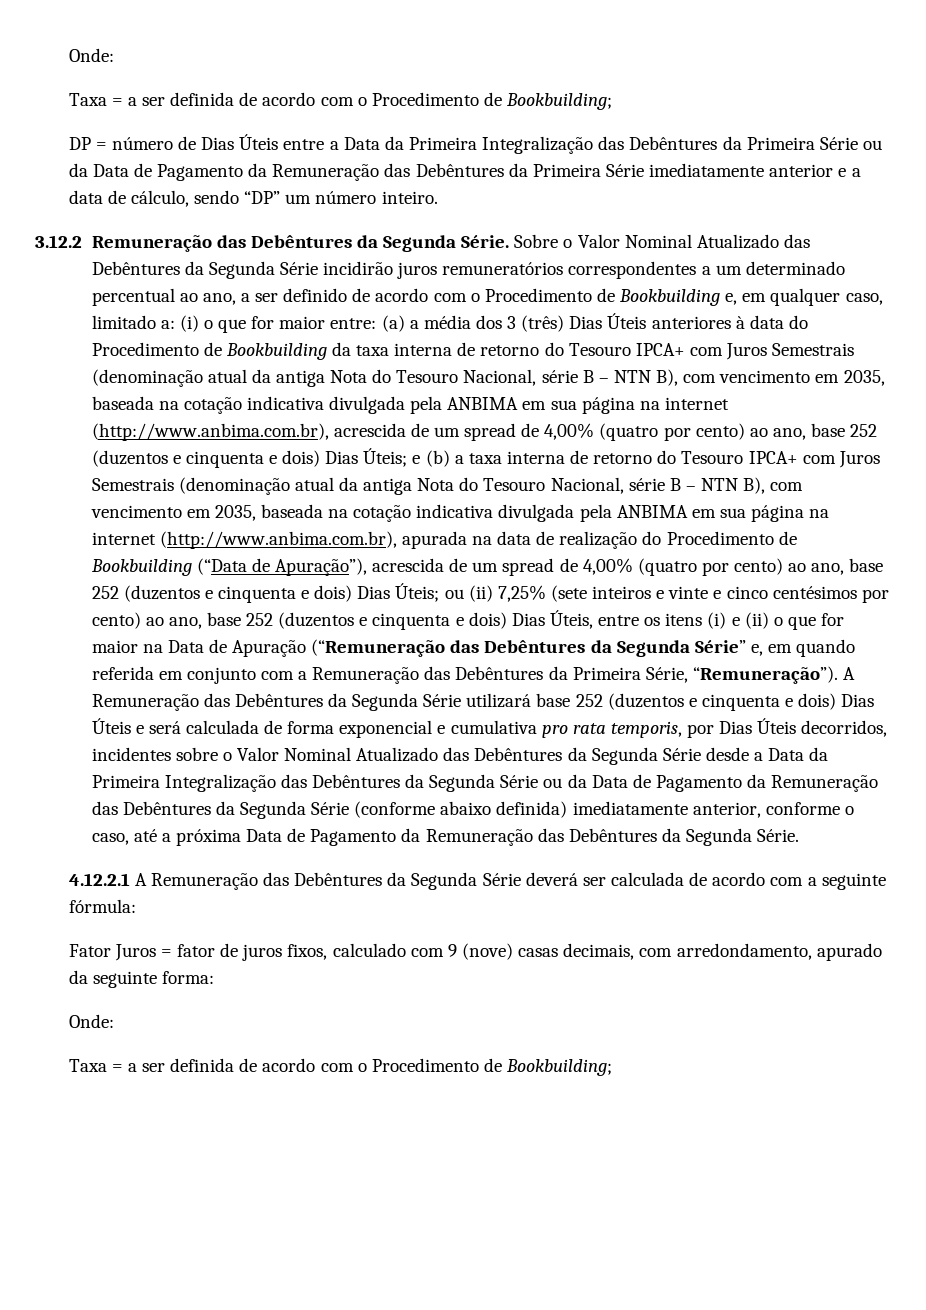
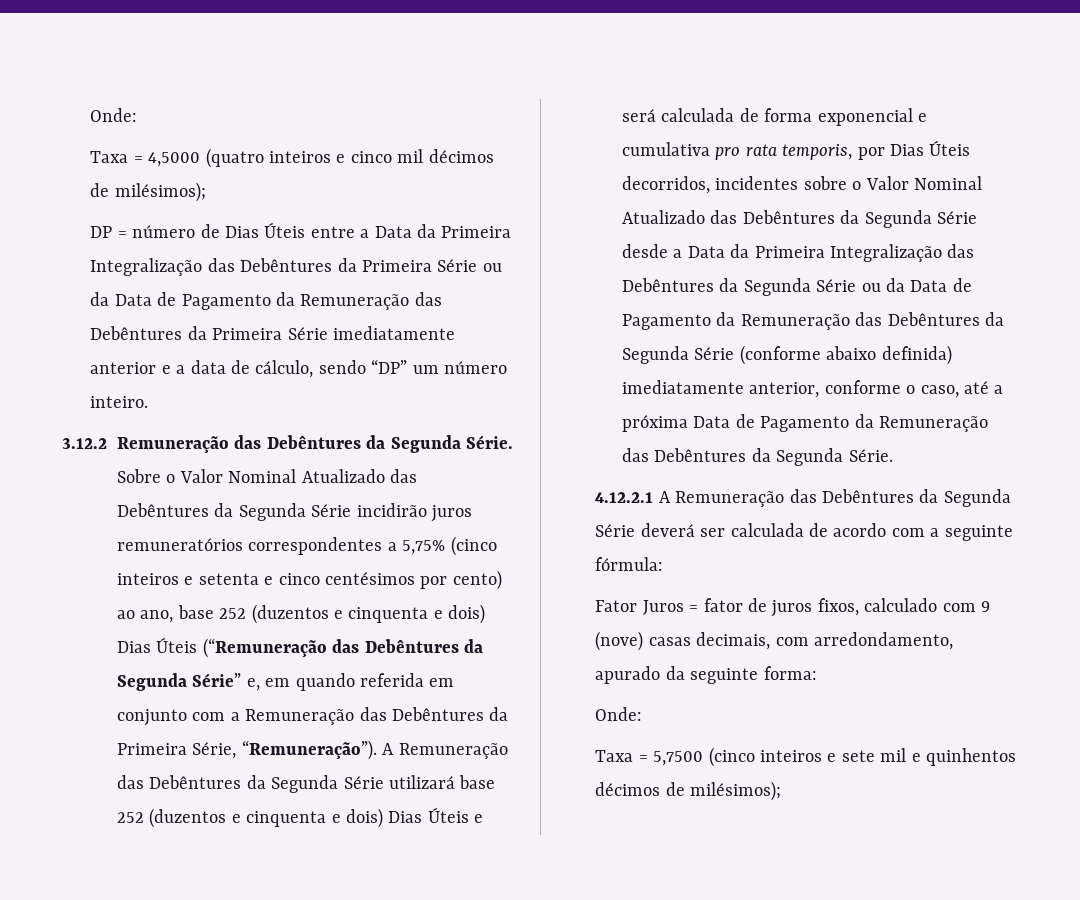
[68,48,114,62] [68,92,613,110] Onde: // Taxa = a ser definida de acordo com o Procedimento de Bookbuilding; -> [90,108,138,122] [90,148,494,168] [90,182,206,202] Onde: // Taxa = 4,5000 (quatro inteiros e cinco mil décimos de milésimos);
[715,261,845,275] [91,288,883,306] [91,313,808,333] [91,342,855,360] [91,369,885,387] [91,396,729,414] [91,423,878,441] [91,448,880,468] [91,477,804,495] [90,504,830,522] [91,531,797,549] [90,558,884,576] [91,583,709,603] um determinado percentual ao ano, a ser definido de acordo com o Procedimento de Bookbuilding e, em qualquer caso, limitado a: (i) o que for maior entre: (a) a média dos 3 (três) Dias Úteis anteriores à data do Procedimento de Bookbuilding da taxa interna de retorno do Tesouro IPCA+ com Juros Semestrais (denominação atual da antiga Nota do Tesouro Nacional, série B – NTN B), com vencimento em 2035, baseada na cotação indicativa divulgada pela ANBIMA em sua página na internet (http://www.anbima.com.br), acrescida de um spread de 4,00% (quatro por cento) ao ano, base 252 (duzentos e cinquenta e dois) Dias Úteis; e (b) a taxa interna de retorno do Tesouro IPCA+ com Juros Semestrais (denominação atual da antiga Nota do Tesouro Nacional, série B – NTN B), com vencimento em 2035, baseada na cotação indicativa divulgada pela ANBIMA em sua página na internet (http://www.anbima.com.br), apurada na data de realização do Procedimento de Bookbuilding (“Data de Apuração”), acrescida de um spread de 4,00% (quatro por cento) ao ano, base 252 (duzentos e cinquenta e dois) Dias Úteis; ou (ii) 7,25% (sete inteiros e vinte -> [402,536,497,556] [117,573,259,585] 5,75% (cinco inteiros e setenta
[549,610,845,630] [91,639,307,657] Úteis, entre os itens (i) e (ii) o que for maior na Data de Apuração -> [156,637,198,653] Úteis
[127,1058,613,1076] a ser definida de acordo com o Procedimento de Bookbuilding; -> [653,747,1016,767] [595,781,782,801] 5,7500 (cinco inteiros e sete mil e quinhentos décimos de milésimos);

